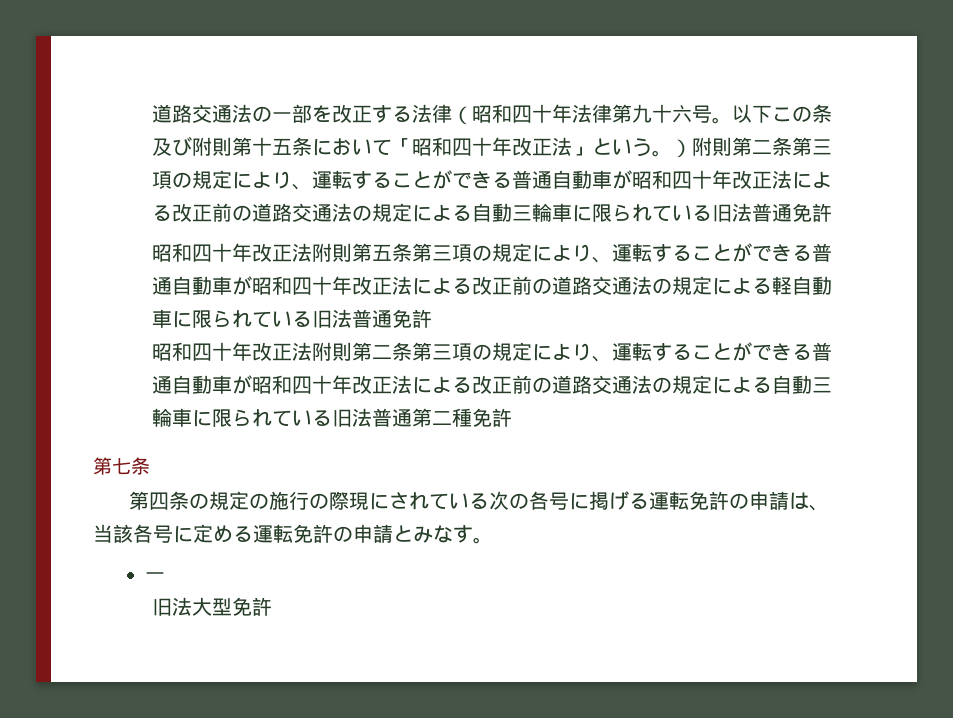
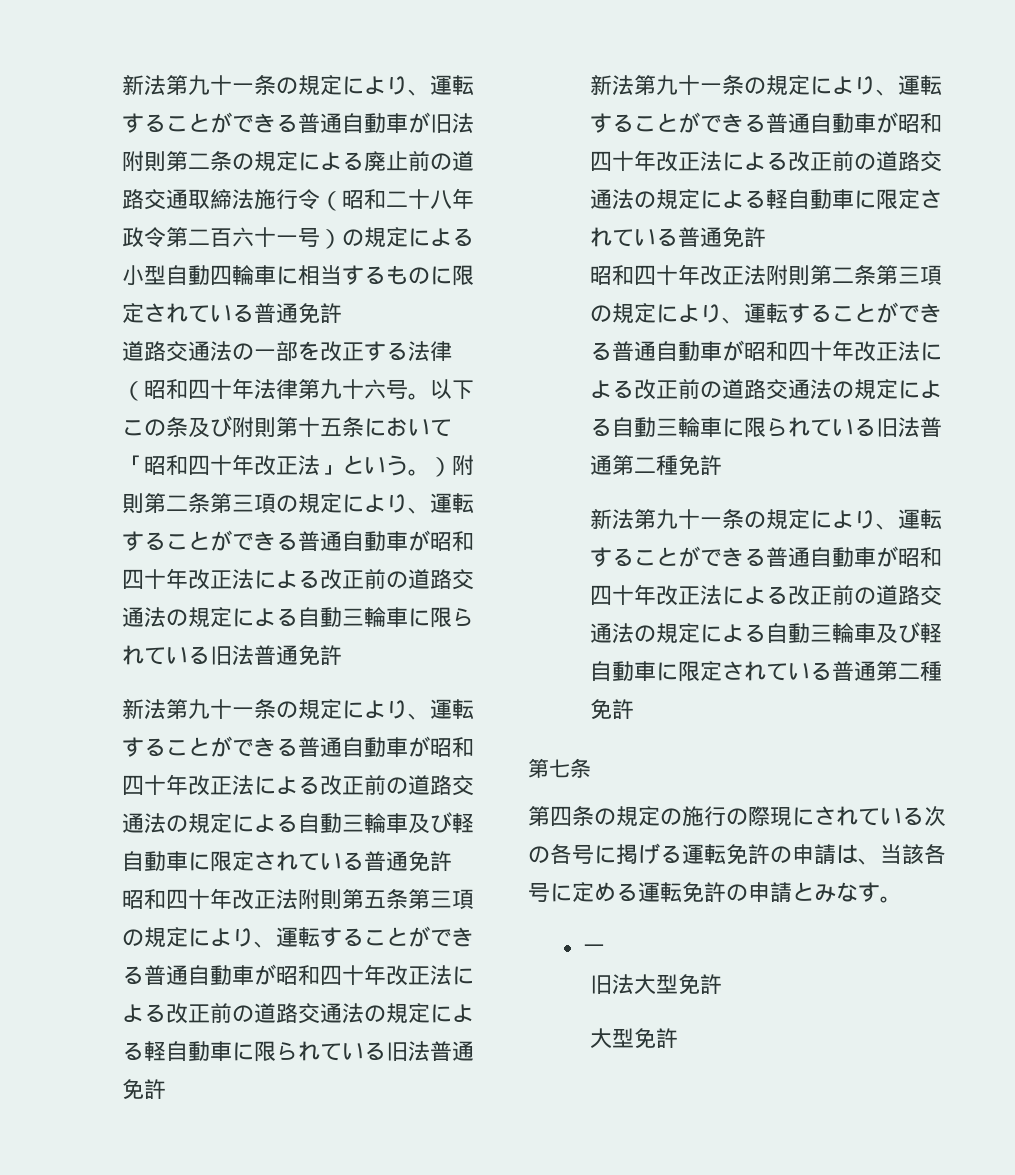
(152, 113) none -> [122,75,475,96] [122,112,475,133] [122,150,475,172] [122,188,475,211] [122,227,475,249] [122,265,475,286] [122,303,343,323] 新法第九十一条の規定により、運転することができる普通自動車が旧法附則第二条の規定による廃止前の道路交通取締法施行令（昭和二十八年政令第二百六十一号）の規定による小型自動四輪車に相当するものに限定されている普通免許 //
(833, 212) none -> [122,699,475,720] [122,736,475,757] [122,774,475,796] [122,812,475,834] [122,851,453,872] // 新法第九十一条の規定により、運転することができる普通自動車が昭和四十年改正法による改正前の道路交通法の規定による自動三輪車及び軽自動車に限定されている普通免許
(433, 318) none -> [590,75,943,96] [590,112,943,133] [590,150,943,172] [590,189,943,210] [590,227,767,247] // 新法第九十一条の規定により、運転することができる普通自動車が昭和四十年改正法による改正前の道路交通法の規定による軽自動車に限定されている普通免許
(513, 417) none -> [590,509,943,530] [590,546,943,567] [590,584,943,606] [590,622,943,644] [590,661,943,682] [590,699,635,719] // 新法第九十一条の規定により、運転することができる普通自動車が昭和四十年改正法による改正前の道路交通法の規定による自動三輪車及び軽自動車に限定されている普通第二種免許
(273, 606) none -> [590,1028,679,1048] // 大型免許

